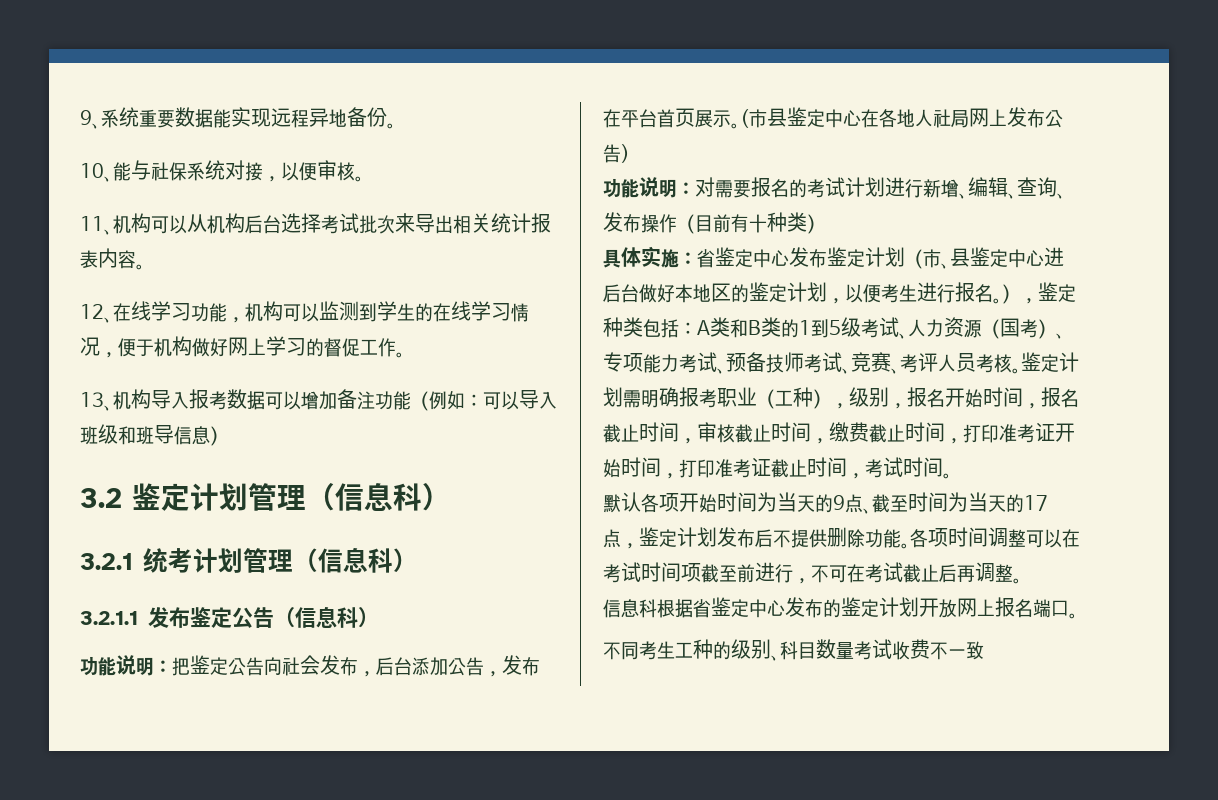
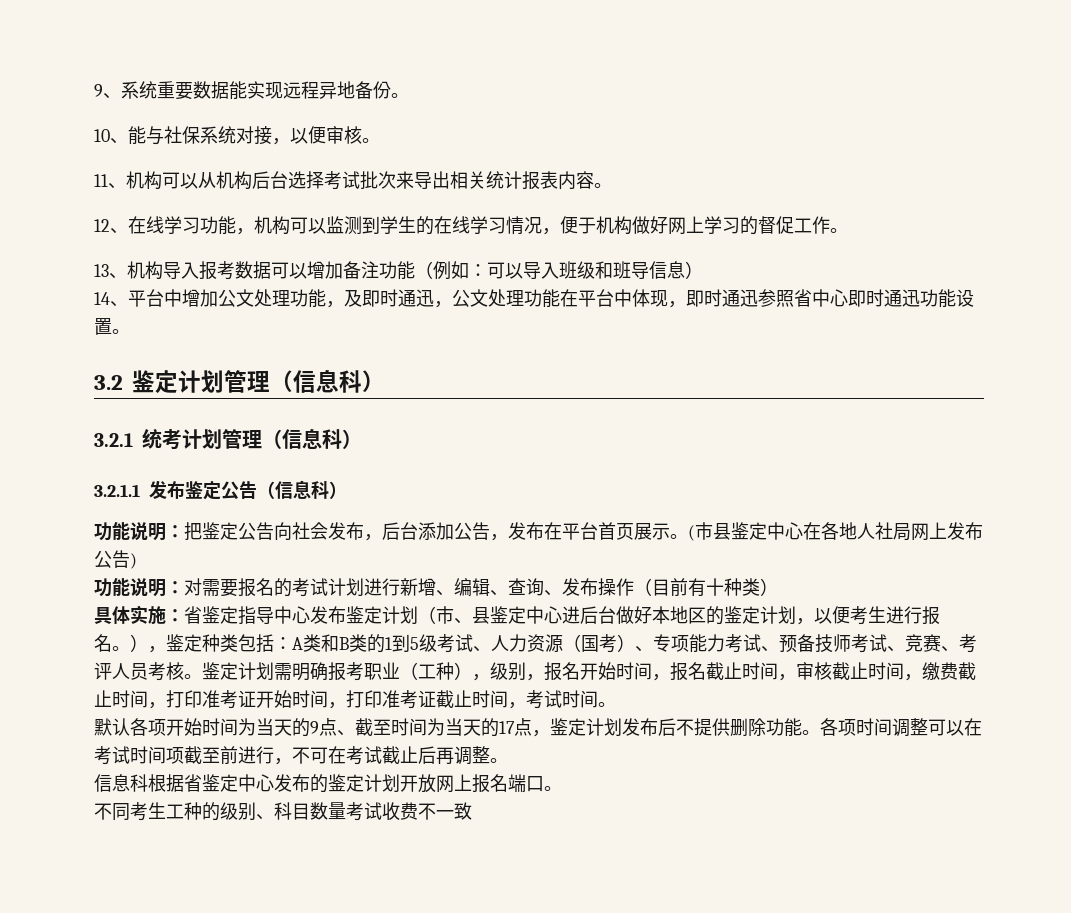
(228, 436) none -> [94,289,974,308] [94,318,130,335] // 14、平台中增加公文处理功能，及即时通迅，公文处理功能在平台中体现，即时通迅参照省中心即时通迅功能设置。
(753, 258) none -> [238,606,274,625] 指导

